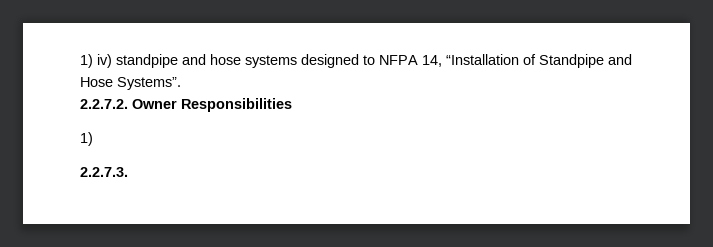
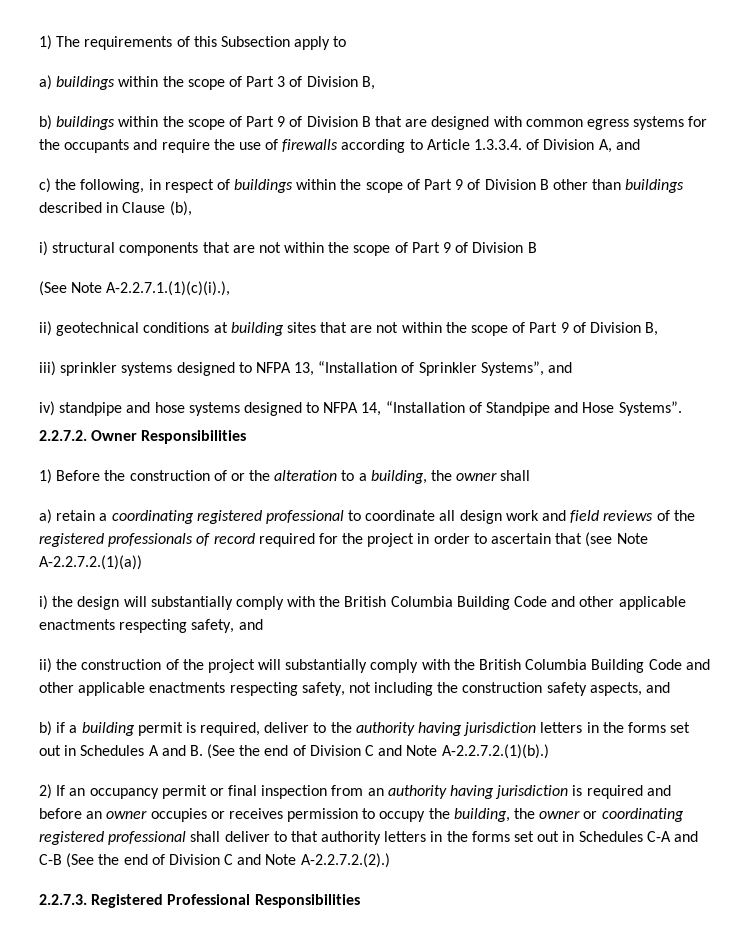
[80,54,93,68] 1) -> [39,35,347,50] [39,75,375,90] [39,115,708,130] [39,139,640,153] [39,178,685,193] [39,201,192,216] [39,241,537,256] [39,281,231,296] [39,321,659,336] [39,361,573,376] 1) The requirements of this Subsection apply to // a) buildings within the scope of Part 3 of Division B, // b) buildings within the scope of Part 9 of Division B that are designed with common egress systems for the occupants and require the use of firewalls according to Article 1.3.3.4. of Division A, and // c) the following, in respect of buildings within the scope of Part 9 of Division B other than buildings described in Clause (b), // i) structural components that are not within the scope of Part 9 of Division B // (See Note A-2.2.7.1.(1)(c)(i).), // ii) geotechnical conditions at building sites that are not within the scope of Part 9 of Division B, // iii) sprinkler systems designed to NFPA 13, “Installation of Sprinkler Systems”, and //
[80,167,128,177] // 2.2.7.3. -> [56,470,531,484] [39,509,695,524] [39,532,648,547] [39,555,142,570] [39,595,686,610] [39,619,263,633] [39,658,710,673] [39,682,671,696] [39,721,691,736] [39,744,549,759] [39,784,671,799] [39,808,684,822] [39,831,698,845] [39,853,390,868] [39,894,360,908] Before the construction of or the alteration to a building, the owner shall // a) retain a coordinating registered professional to coordinate all design work and field reviews of the registered professionals of record required for the project in order to ascertain that (see Note A-2.2.7.2.(1)(a)) // i) the design will substantially comply with the British Columbia Building Code and other applicable enactments respecting safety, and // ii) the construction of the project will substantially comply with the British Columbia Building Code and other applicable enactments respecting safety, not including the construction safety aspects, and // b) if a building permit is required, deliver to the authority having jurisdiction letters in the forms set out in Schedules A and B. (See the end of Division C and Note A-2.2.7.2.(1)(b).) // 2) If an occupancy permit or final inspection from an authority having jurisdiction is required and before an owner occupies or receives permission to occupy the building, the owner or coordinating registered professional shall deliver to that authority letters in the forms set out in Schedules C-A and C-B (See the end of Division C and Note A-2.2.7.2.(2).) // 2.2.7.3. Registered Professional Responsibilities

